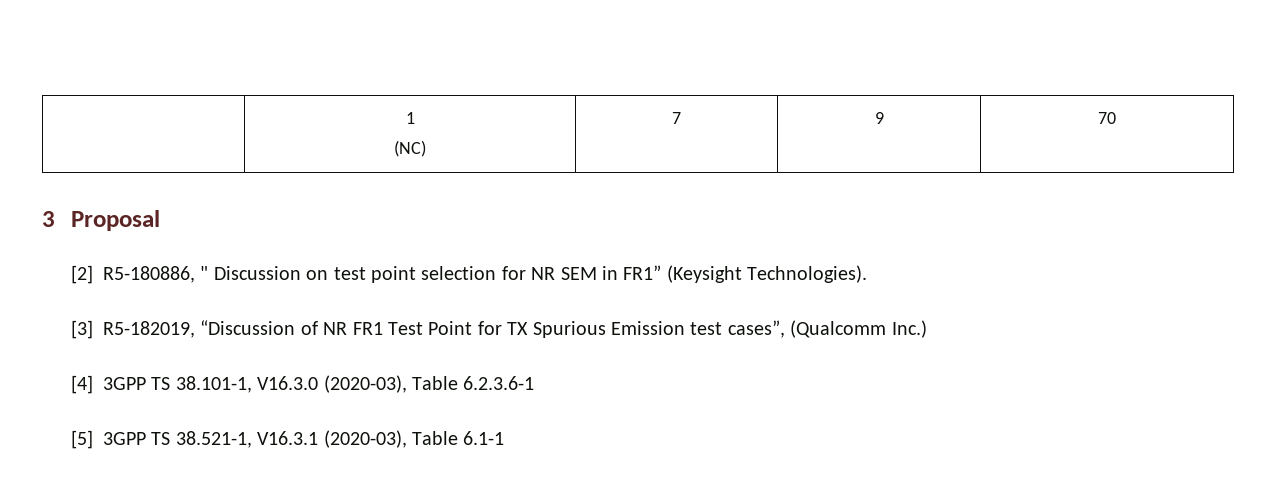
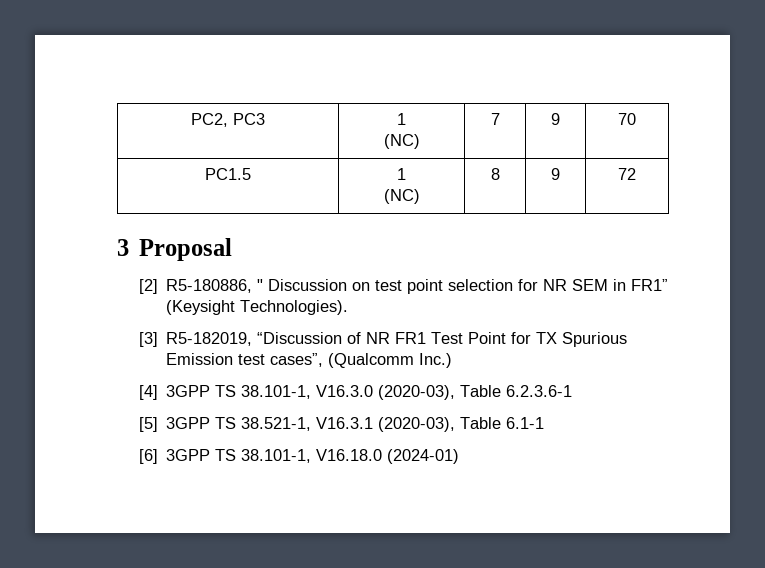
(405, 118) none -> [191,113,265,127] PC2, PC3
(1116, 118) none -> [205,168,251,180] [397,168,406,180] [383,189,420,204] [490,168,500,180] [551,168,560,180] [618,168,636,180] // PC1.5 | 1 // (NC) | 8 | 9 | 72
(505, 438) none -> [138,449,460,464] // [6] 3GPP TS 38.101-1, V16.18.0 (2024-01)

